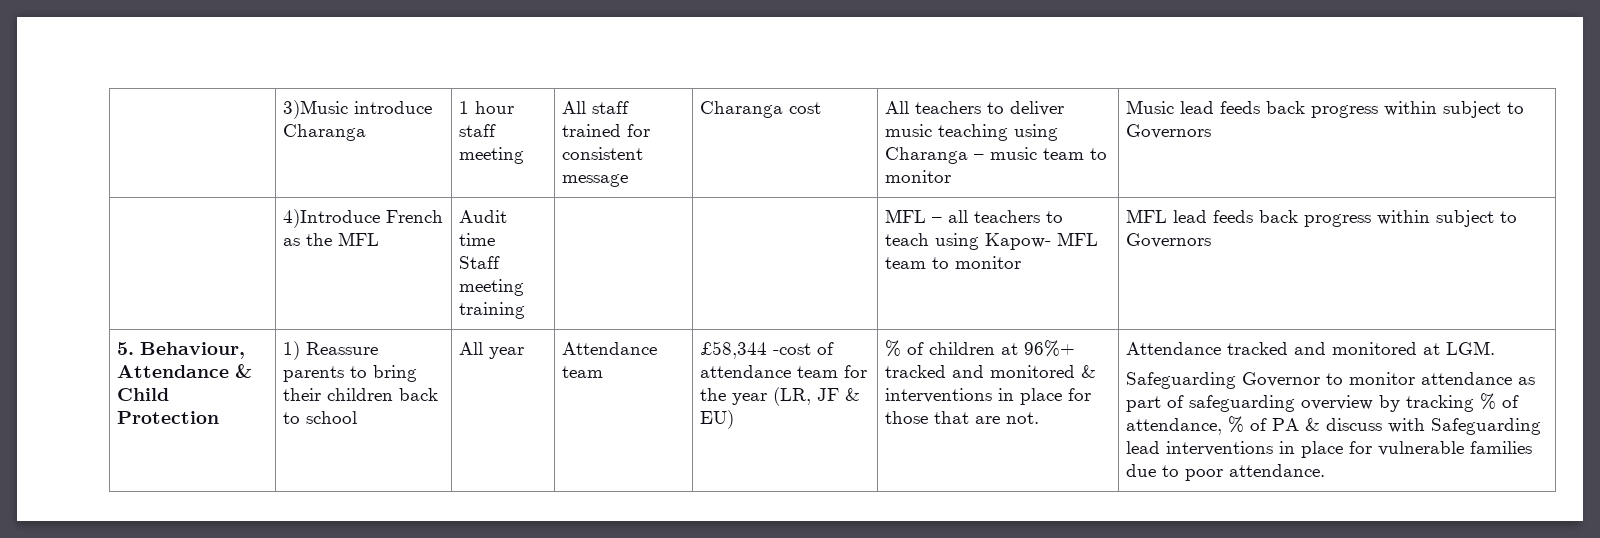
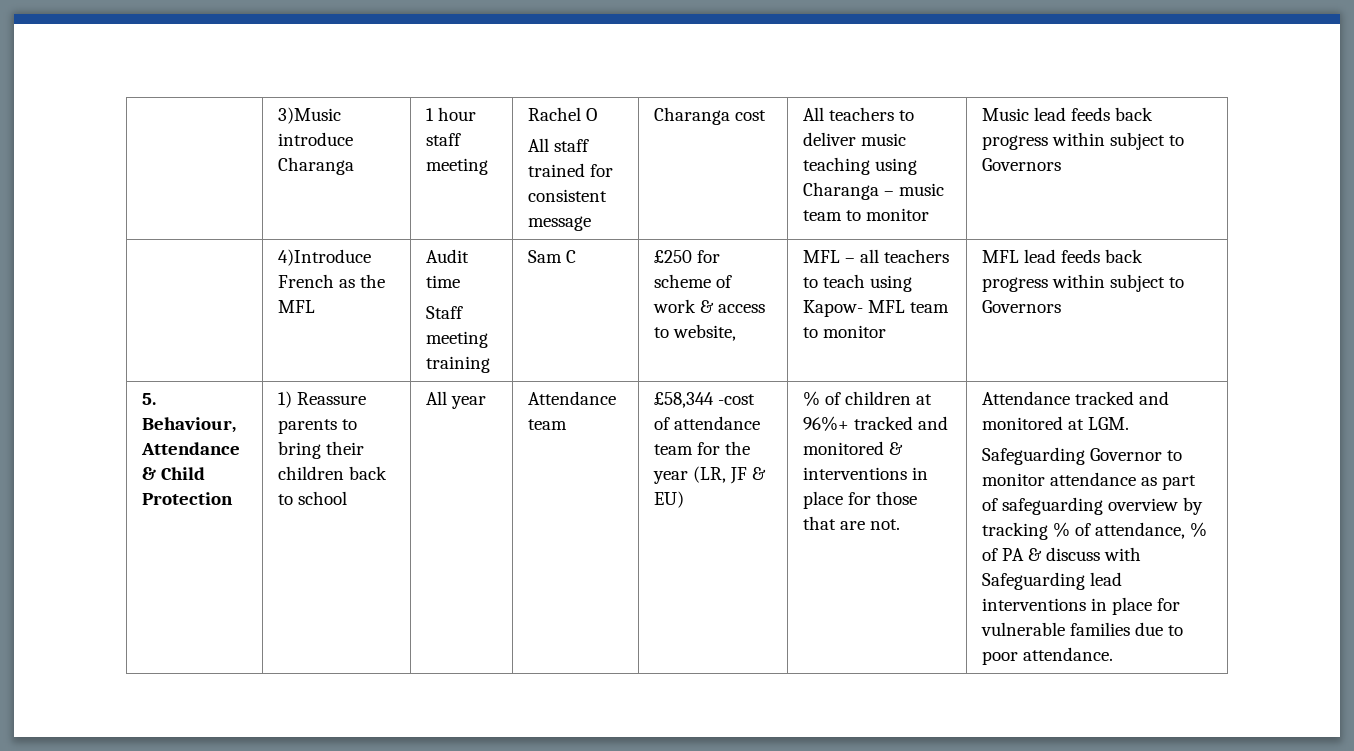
(524, 155) none -> [527,107,597,121] Rachel O //
(525, 310) | -> [527,250,576,263] [653,250,720,263] [653,274,732,288] [652,299,765,313] [653,324,736,341] Sam C | £250 for scheme of work & access to website,

